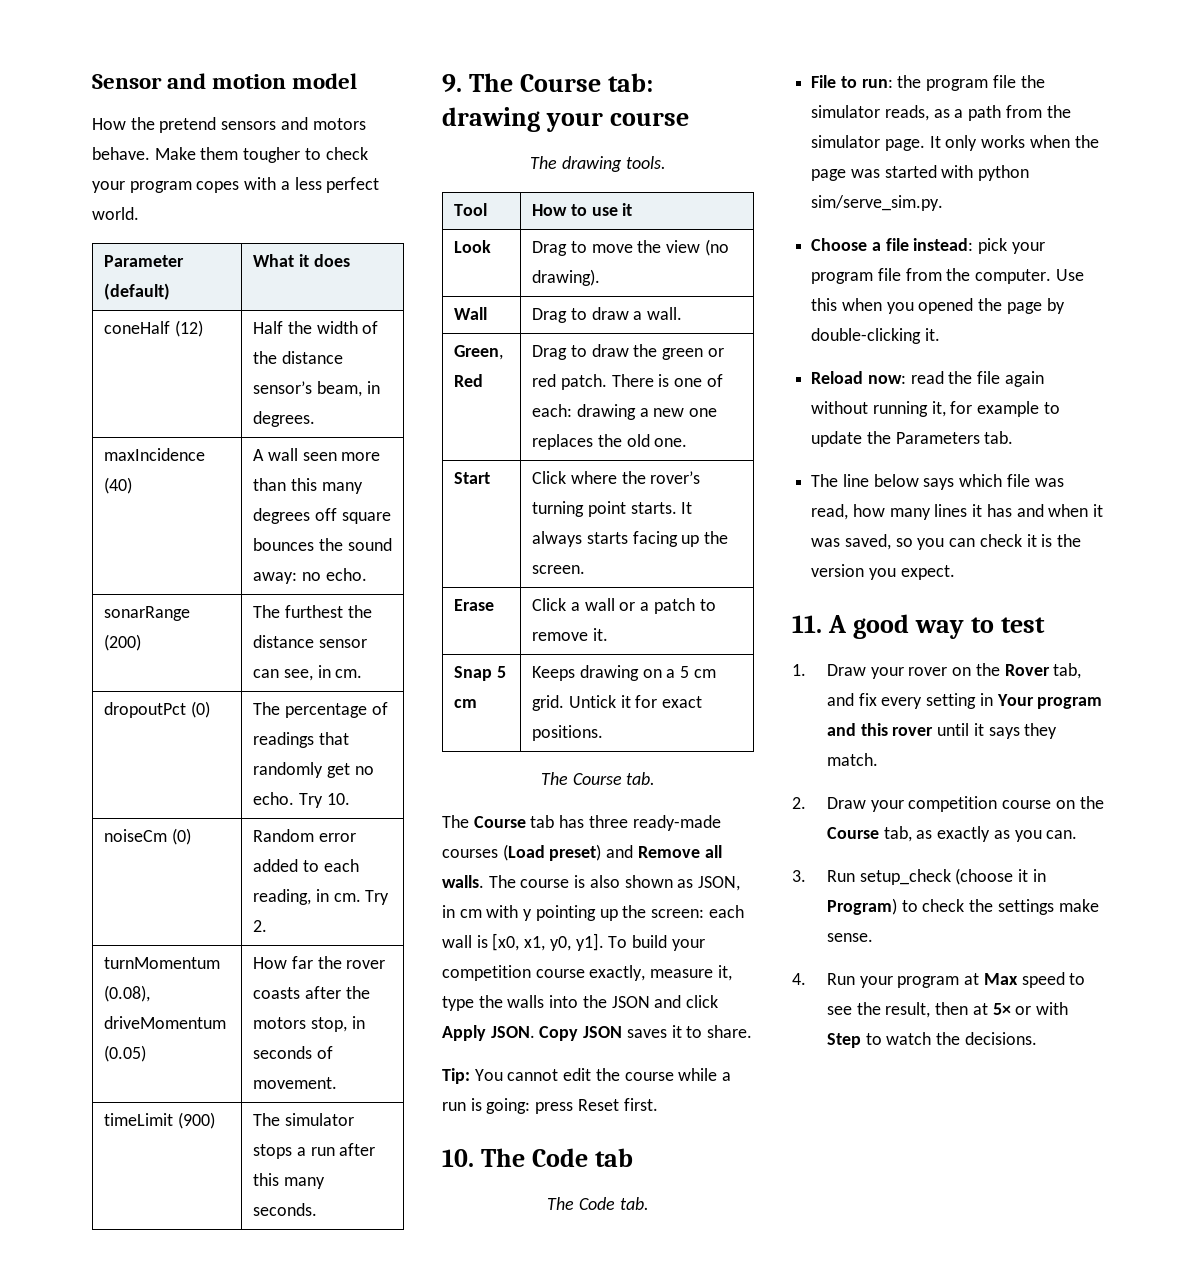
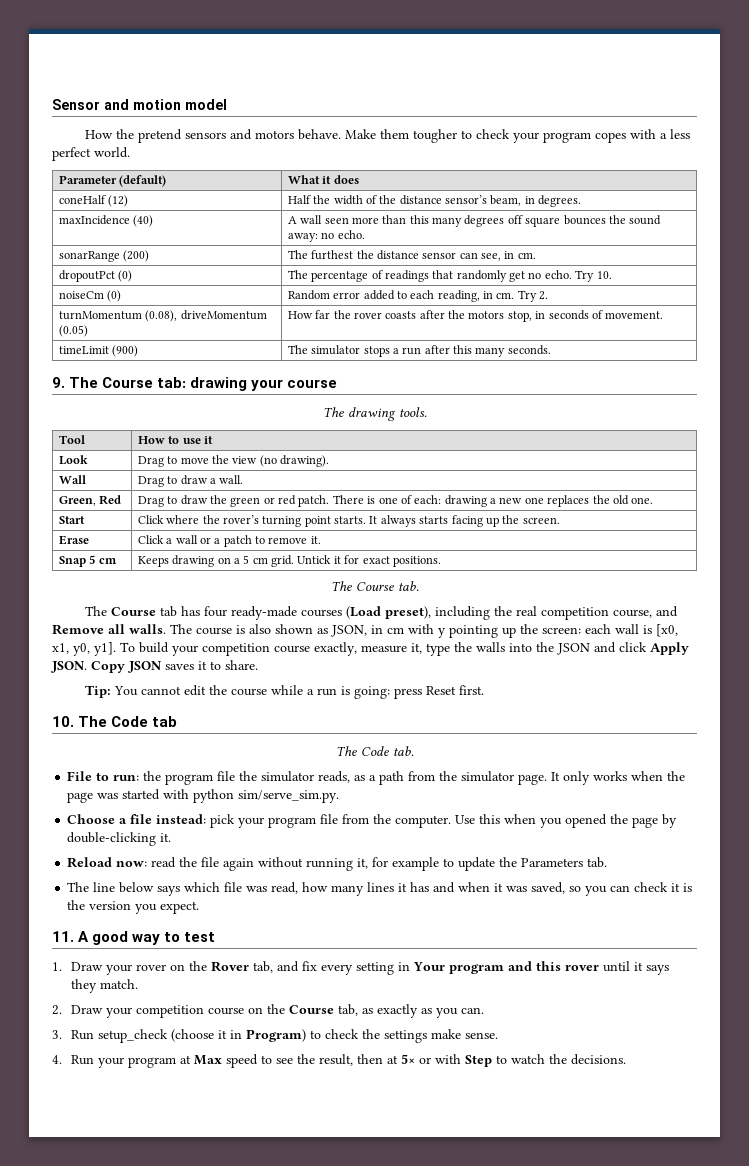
[588,815,628,828] three -> [204,606,228,617] four
[549,844,602,861] preset) -> [385,606,653,620] preset), including the real competition course,

